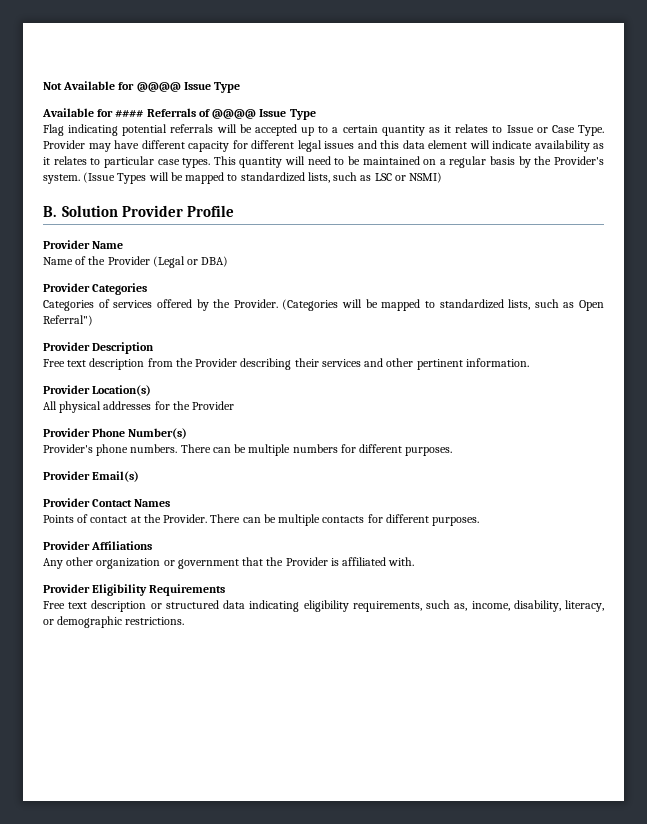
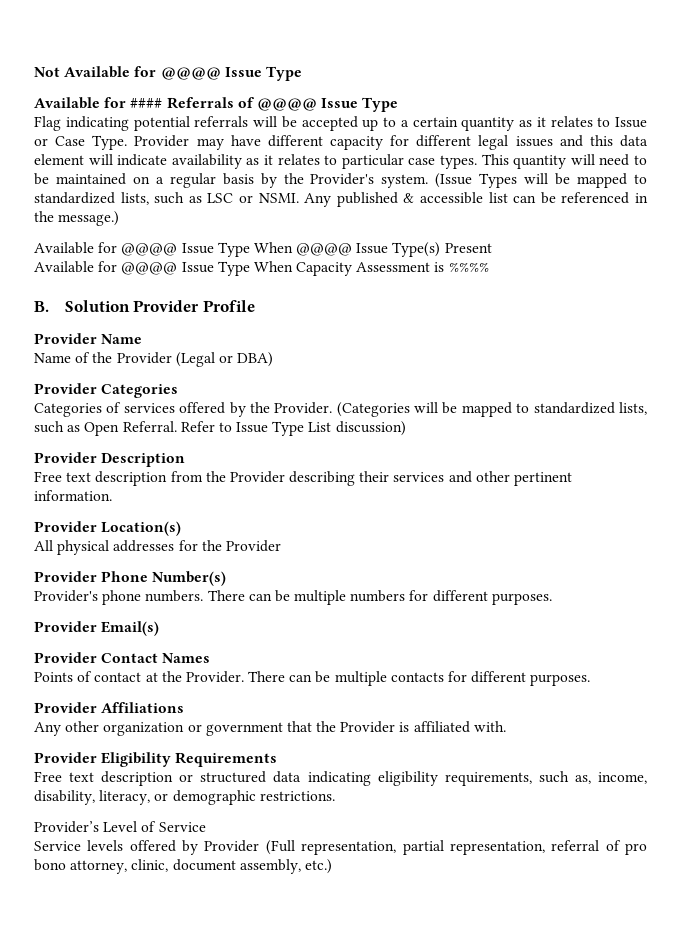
[409,172,443,183] NSMI) -> [258,192,649,207] [34,211,120,226] [34,242,492,257] [34,261,489,276] NSMI. Any published & accessible list can be referenced in the message.) // Available for @@@@ Issue Type When @@@@ Issue Type(s) Present // Available for @@@@ Issue Type When Capacity Assessment is %%%%
[43,315,93,326] Referral") -> [122,421,406,436] Referral. Refer to Issue Type List discussion)
(185, 621) none -> [34,821,206,833] [34,840,647,855] [34,859,332,874] // Provider’s Level of Service // Service levels offered by Provider (Full representation, partial representation, referral of pro bono attorney, clinic, document assembly, etc.)

